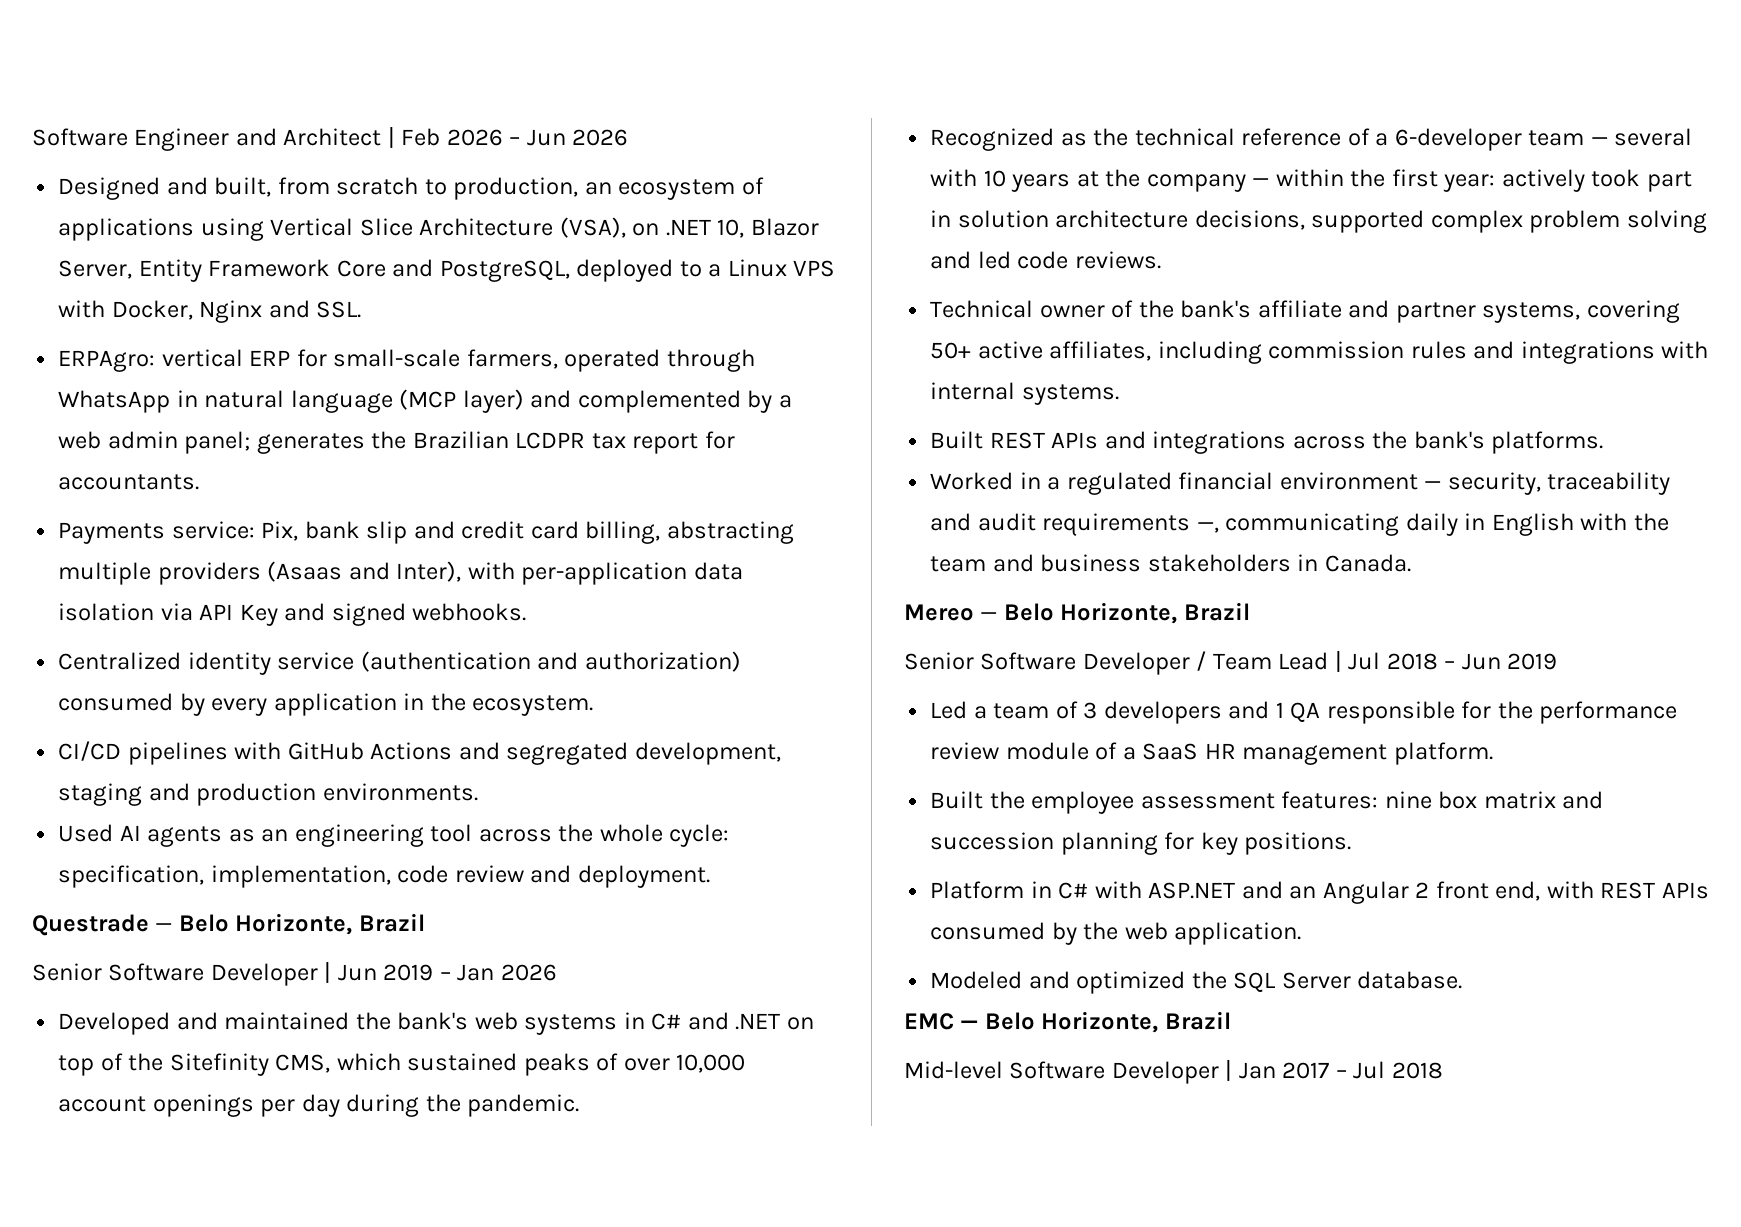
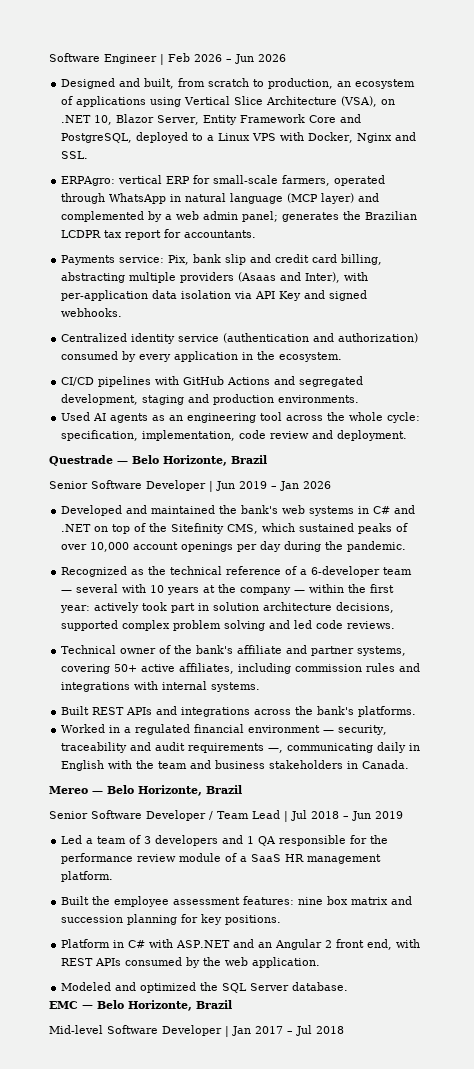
[235,128,382,146] and Architect -> (157, 59) none

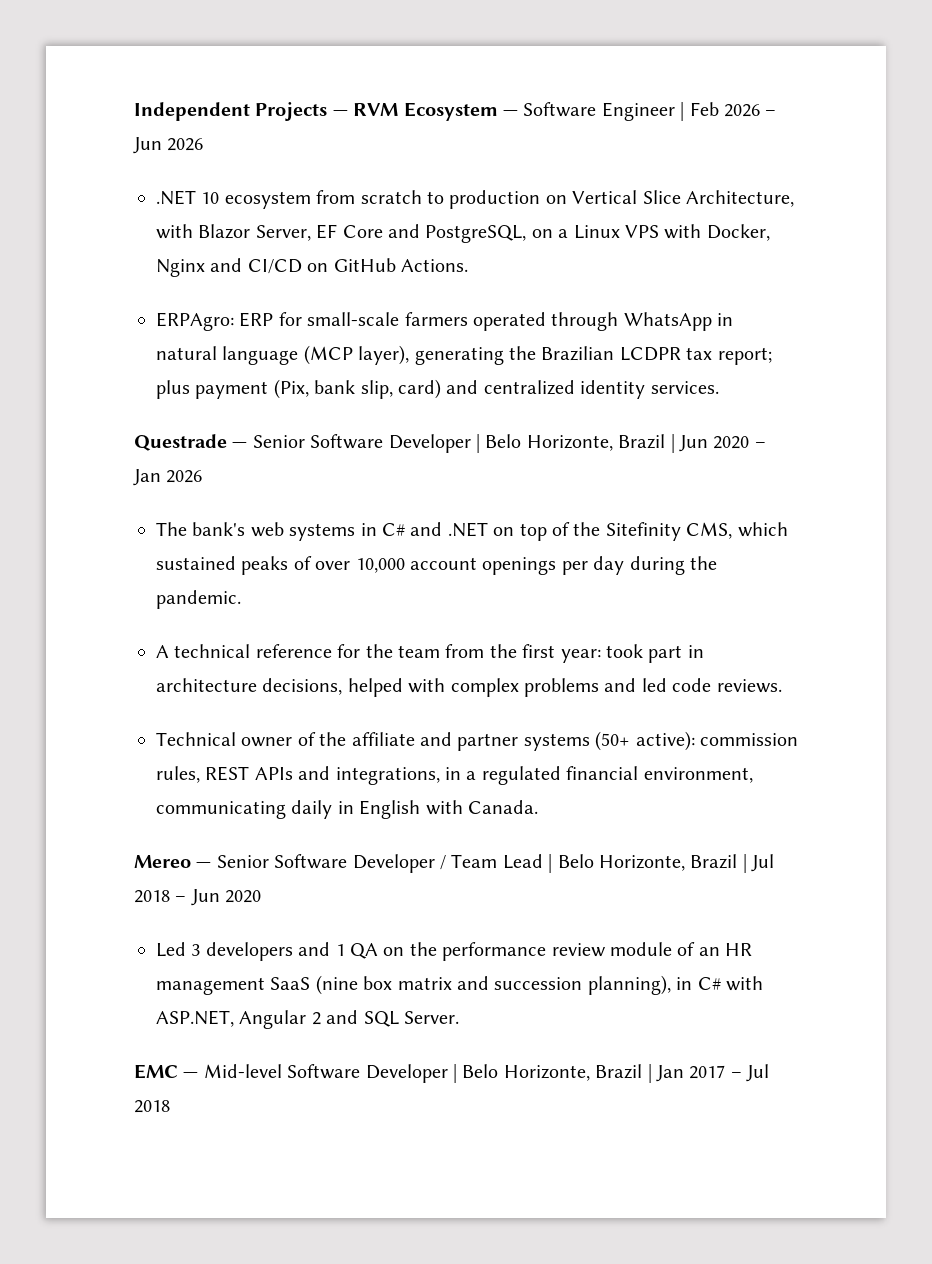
(49, 57) none -> [134,102,518,121] Independent Projects — RVM Ecosystem —
[61,78,416,89] [61,96,396,107] [61,114,306,125] Designed and built, from scratch to production, an ecosystem of applications using Vertical Slice Architecture (VSA), on .NET 10, Blazor Server, Entity Framework -> [156,190,794,209] [156,224,338,241] .NET 10 ecosystem from scratch to production on Vertical Slice Architecture, with Blazor Server, EF
[136,132,204,143] deployed to -> [531,229,553,238] on
[61,151,89,159] SSL. -> [247,258,468,274] CI/CD on GitHub Actions.
[118,175,163,184] vertical -> (234, 321) none
[282,175,331,186] farmers, -> [404,312,468,326] farmers
[321,193,380,204] [61,211,418,222] [61,229,257,240] [61,254,383,265] [61,272,369,283] [61,290,368,301] [61,308,123,317] [61,333,419,344] [61,351,343,362] [61,376,364,387] [61,394,360,405] [61,412,421,423] [61,430,408,441] layer) and complemented by a web admin panel; generates the Brazilian LCDPR tax report for accountants. // Payments service: Pix, bank slip and credit card billing, abstracting multiple providers (Asaas and Inter), with per-application data isolation via API Key and signed webhooks. // Centralized identity service (authentication and authorization) consumed by every application in the ecosystem. // CI/CD pipelines with GitHub Actions and segregated development, staging and production environments. // Used AI agents as an engineering tool across the whole cycle: specification, implementation, code review and deployment. -> [358,345,772,365] [156,379,719,399] layer), generating the Brazilian LCDPR tax report; plus payment (Pix, bank slip, card) and centralized identity services.
[132,455,267,466] Belo Horizonte, Brazil // -> (248, 445) none
[216,481,267,491] Jun 2019 -> [485,434,750,453] Belo Horizonte, Brazil | Jun 2020
[61,505,238,516] Developed and maintained the -> [156,522,187,536] The
[61,566,413,577] [61,584,345,595] Recognized as the technical reference of a 6-developer team — several with 10 years at the company — within -> [156,644,485,658] A technical reference for the team from
[94,602,140,613] actively -> (601, 656) none
[213,602,260,611] solution -> (704, 651) none
[61,620,266,631] supported complex problem solving -> [347,678,599,697] helped with complex problems
[196,645,234,654] bank's -> (347, 739) none
[357,646,407,656] [61,663,421,674] [61,681,261,692] [61,706,417,717] [61,724,388,735] [61,742,284,753] systems, covering 50+ active affiliates, including commission rules and integrations with internal systems. // Built REST APIs and integrations across the bank's platforms. // Worked in a regulated financial environment — security, traceability and audit requirements —, -> [523,731,798,751] [156,766,753,785] systems (50+ active): commission rules, REST APIs and integrations, in a regulated financial environment,
[136,760,359,769] the team and business stakeholders in -> (463, 807) none
[107,785,242,796] Belo Horizonte, Brazil // -> (212, 865) none
(288, 816) none -> [557,854,747,873] Belo Horizonte, Brazil |
[375,811,403,819] 2019 -> [225,890,262,903] 2020
[86,835,142,844] a team of -> (186, 949) none
[279,835,368,846] responsible for -> [383,947,405,956] on
[240,854,382,864] [61,871,114,882] [61,896,413,907] [61,914,282,925] [61,939,421,950] [61,957,321,968] [61,982,349,993] [49,1000,232,1011] [49,1025,222,1036] a SaaS HR management platform. // Built the employee assessment features: nine box matrix and succession planning for key positions. // Platform in C# with ASP.NET and an Angular 2 front end, with REST APIs consumed by the web application. // Modeled and optimized the SQL Server database. // EMC — Belo Horizonte, Brazil // Mid-level Software Developer -> [698,943,753,956] [156,975,763,995] [156,1010,459,1029] [134,1064,643,1083] an HR management SaaS (nine box matrix and succession planning), in C# with ASP.NET, Angular 2 and SQL Server. // EMC — Mid-level Software Developer | Belo Horizonte, Brazil

